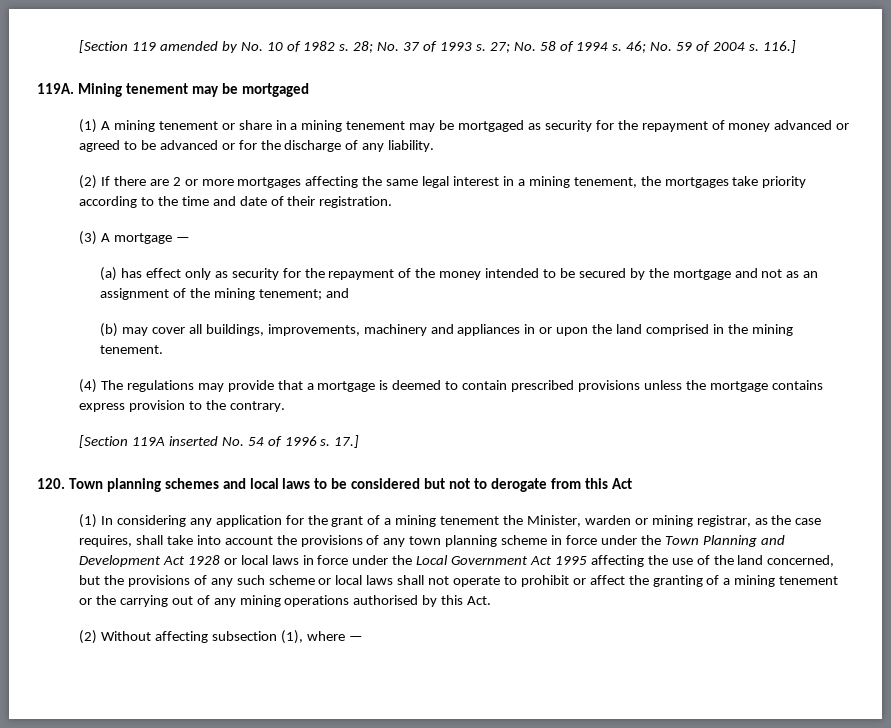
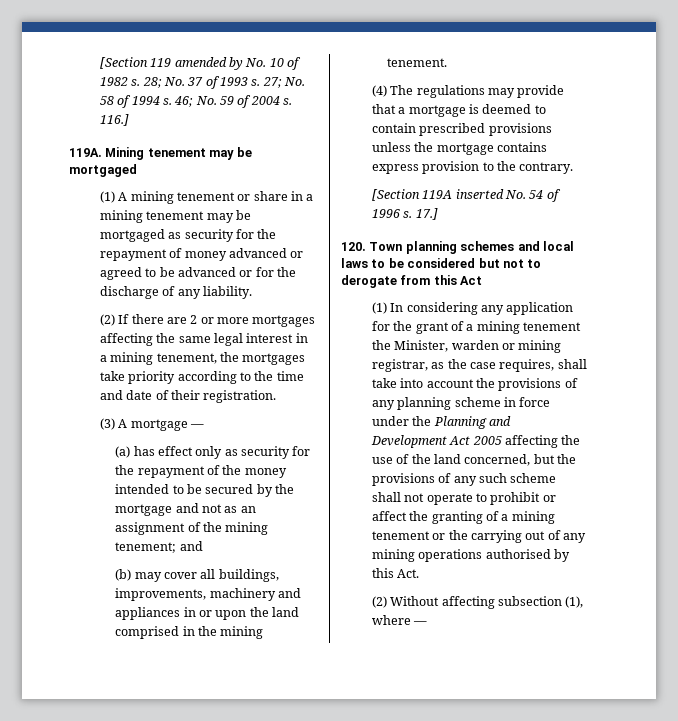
[409,536,442,545] town -> (395, 405) none
[664,536,699,545] Town -> (432, 421) none
[187,555,587,565] 1928 or local laws in force under the Local Government Act 1995 -> [472,436,502,445] 2005
[318,575,394,585] or local laws -> (557, 478) none

